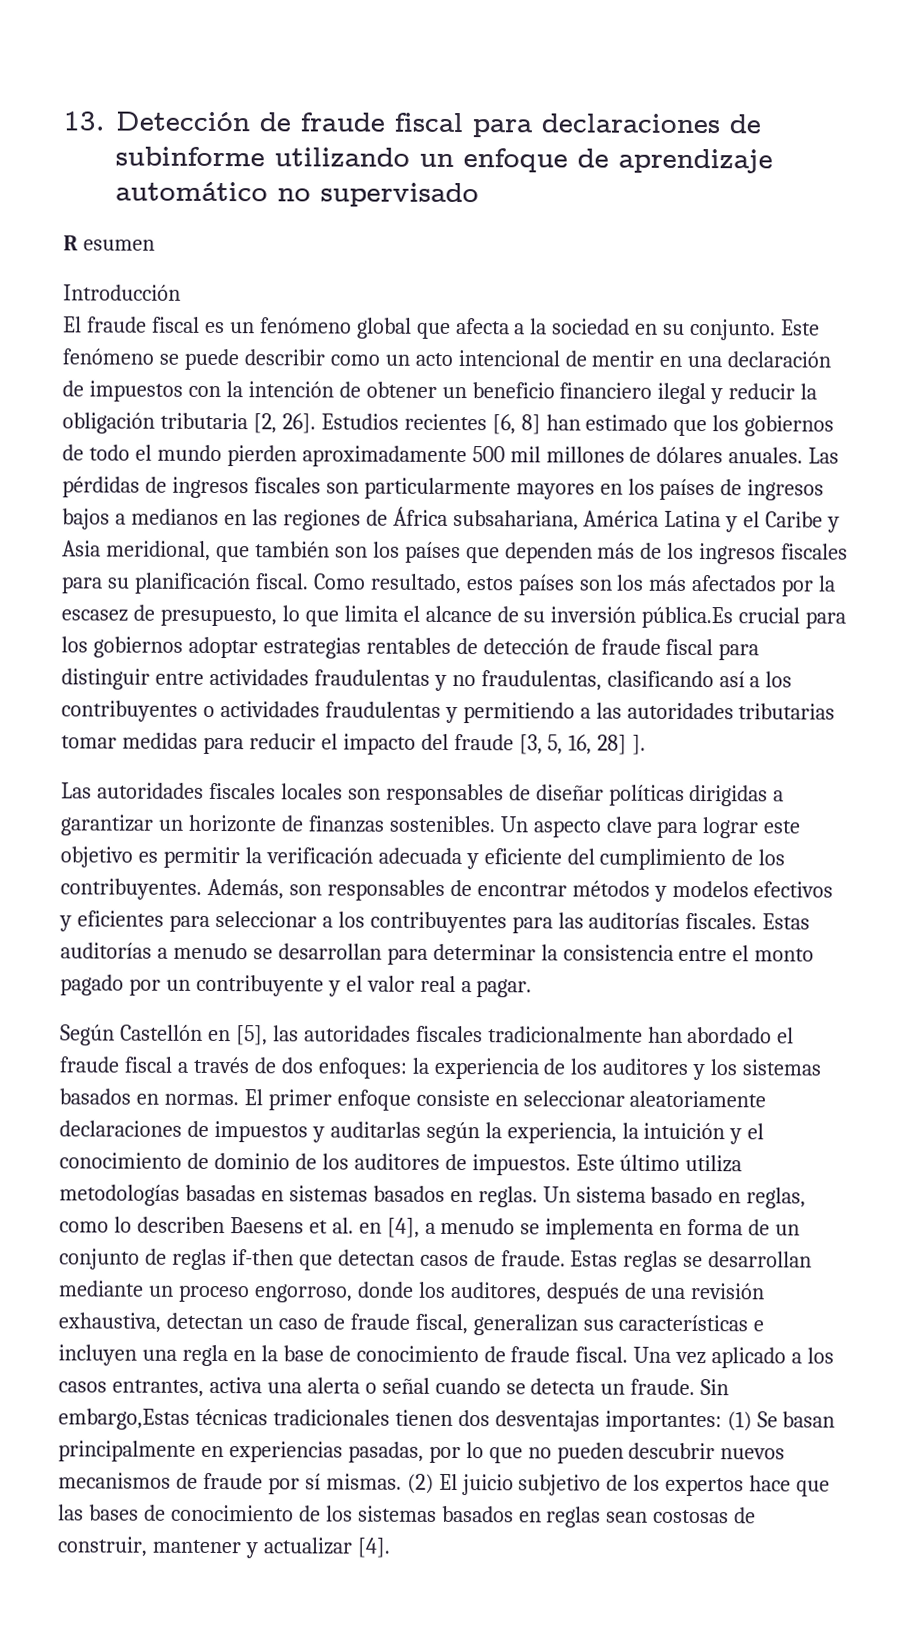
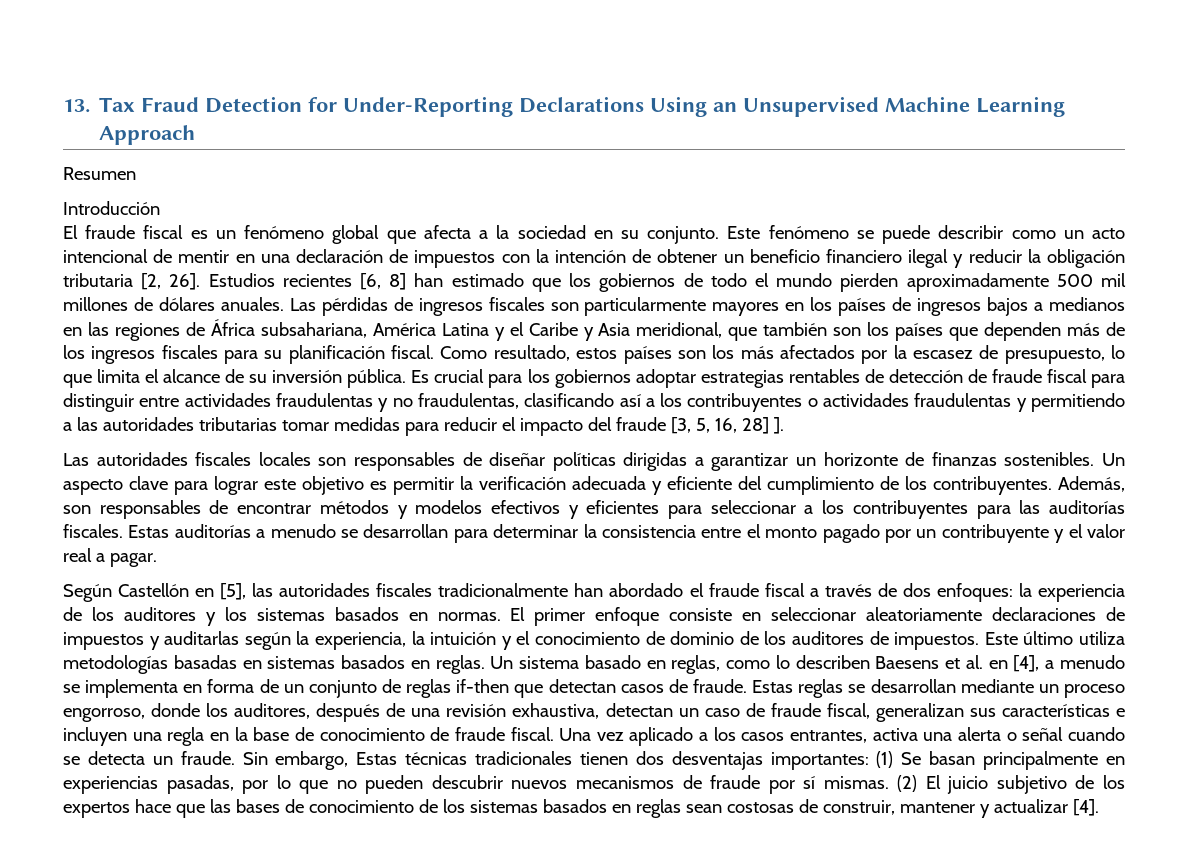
[115,111,761,138] [115,146,773,174] [115,181,479,208] [63,235,155,251] Detección de fraude fiscal para declaraciones de subinforme utilizando un enfoque de aprendizaje automático no supervisado // R esumen -> [99,96,1066,117] [99,125,196,145] [63,167,136,180] Tax Fraud Detection for Under-Reporting Declarations Using an Unsupervised Machine Learning Approach // Resumen
[641,606,734,629] pública.Es -> [347,369,430,388] pública. Es
[58,1408,190,1430] embargo,Estas -> [275,751,398,770] embargo, Estas

